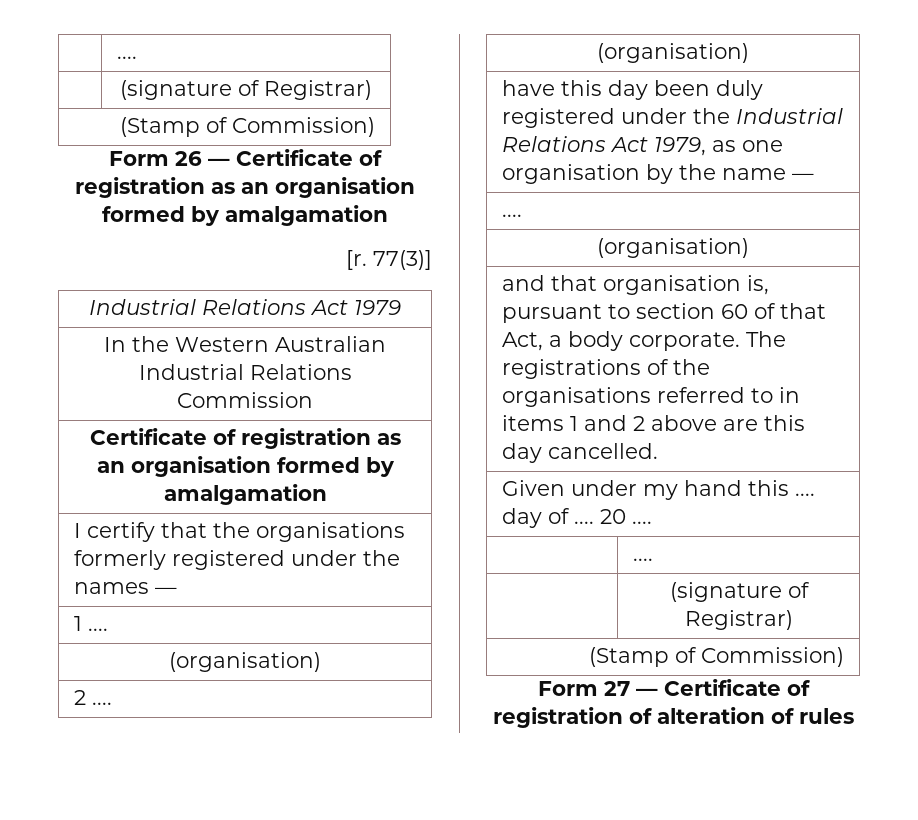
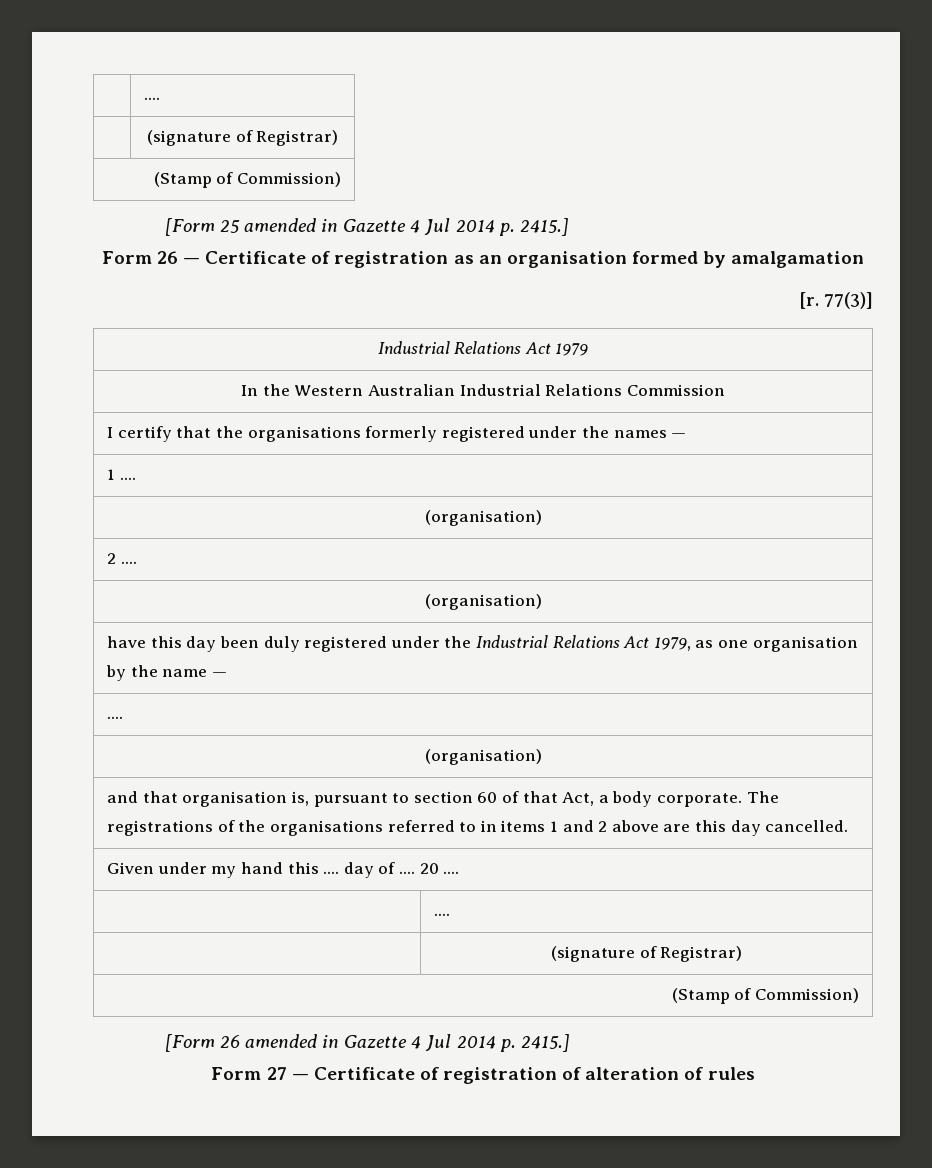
[117,56,138,59] [120,80,372,100] [119,117,375,137] | .... // | (signature of Registrar) // (Stamp of Commission) -> [144,97,161,100] [146,130,339,146] [153,172,341,188] [164,218,569,236] | .... // | (signature of Registrar) // (Stamp of Commission) // [Form 25 amended in Gazette 4 Jul 2014 p. 2415.]
[89,428,401,449] [96,456,395,477] [163,484,327,505] // Certificate of registration as an organisation formed by amalgamation -> (725, 390) none
(844, 657) none -> [164,1034,570,1052] // [Form 26 amended in Gazette 4 Jul 2014 p. 2415.]

